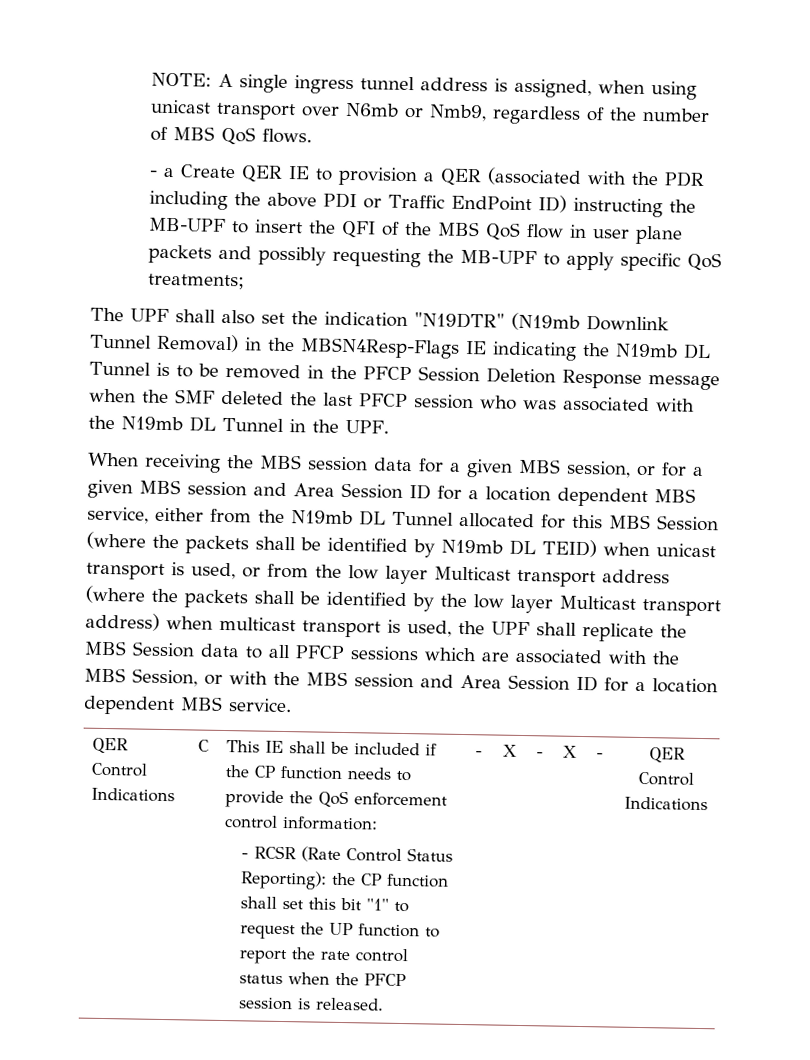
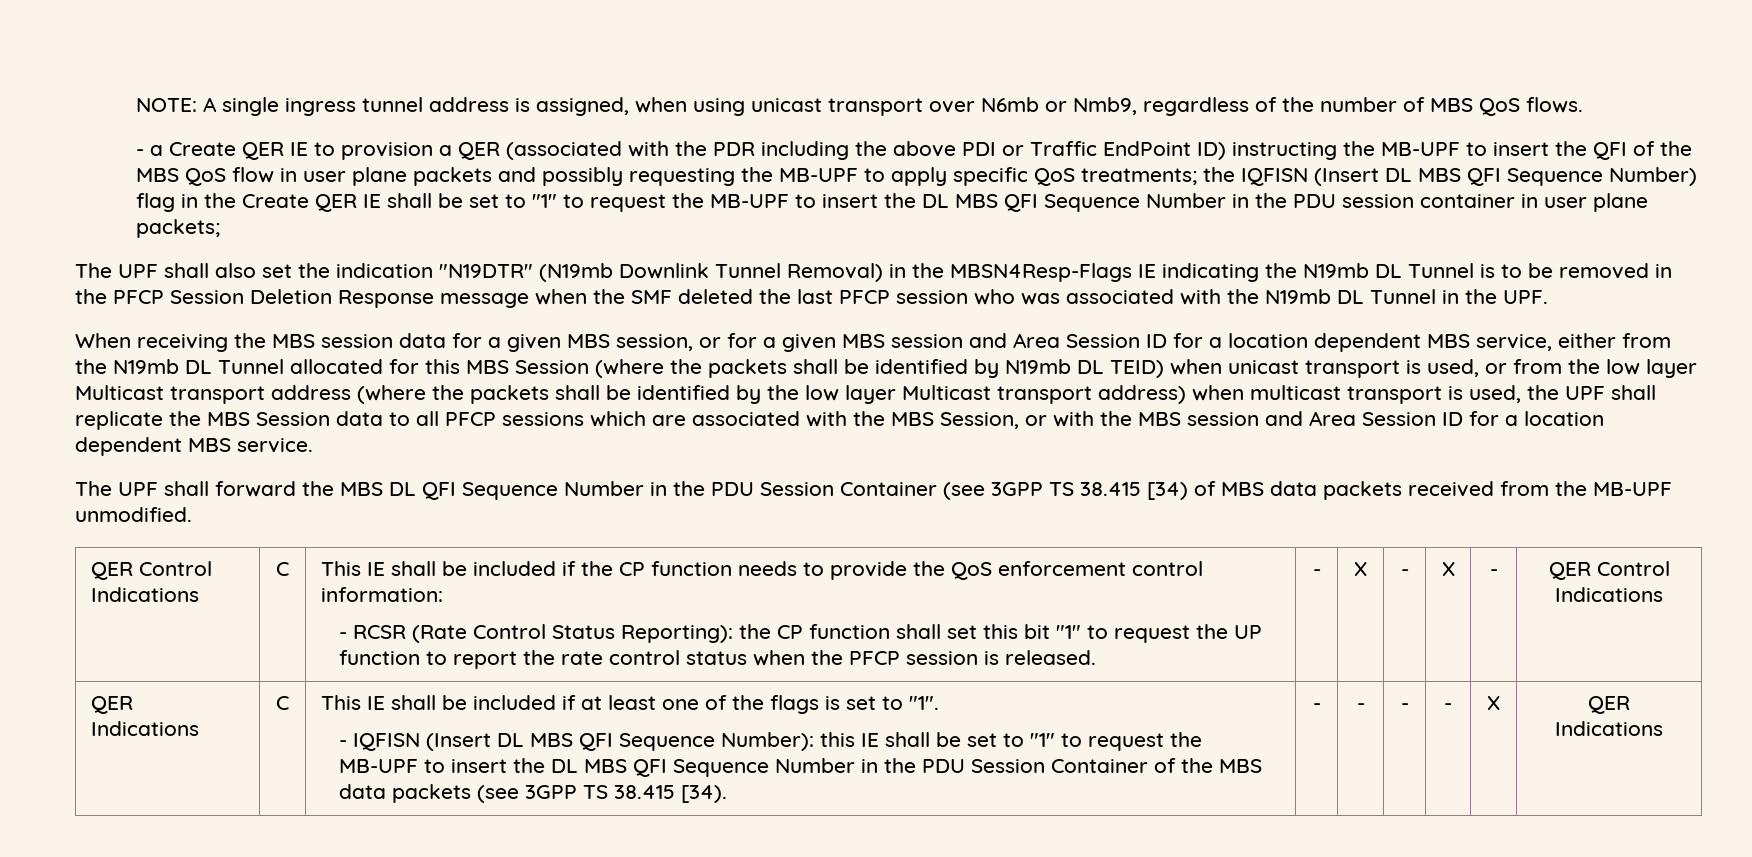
(246, 281) none -> [1202,167,1697,186] [135,193,1648,212] [135,219,220,238] the IQFISN (Insert DL MBS QFI Sequence Number) flag in the Create QER IE shall be set to "1" to request the MB-UPF to insert the DL MBS QFI Sequence Number in the PDU session container in user plane packets;
(292, 705) none -> [75,481,1672,500] [75,507,192,522] // The UPF shall forward the MBS DL QFI Sequence Number in the PDU Session Container (see 3GPP TS 38.415 [34) of MBS data packets received from the MB-UPF unmodified.
(708, 804) none -> [90,696,133,714] [90,721,199,736] [276,696,289,710] [320,695,939,714] [339,732,1203,751] [339,758,1263,777] [339,784,728,803] [1312,703,1321,710] [1356,703,1365,710] [1400,703,1409,710] [1444,703,1452,710] [1487,696,1500,710] [1588,696,1630,714] [1555,721,1663,736] // QER Indications | C | This IE shall be included if at least one of the flags is set to "1". // - IQFISN (Insert DL MBS QFI Sequence Number): this IE shall be set to "1" to request the MB-UPF to insert the DL MBS QFI Sequence Number in the PDU Session Container of the MBS data packets (see 3GPP TS 38.415 [34). | - | - | - | - | X | QER Indications

